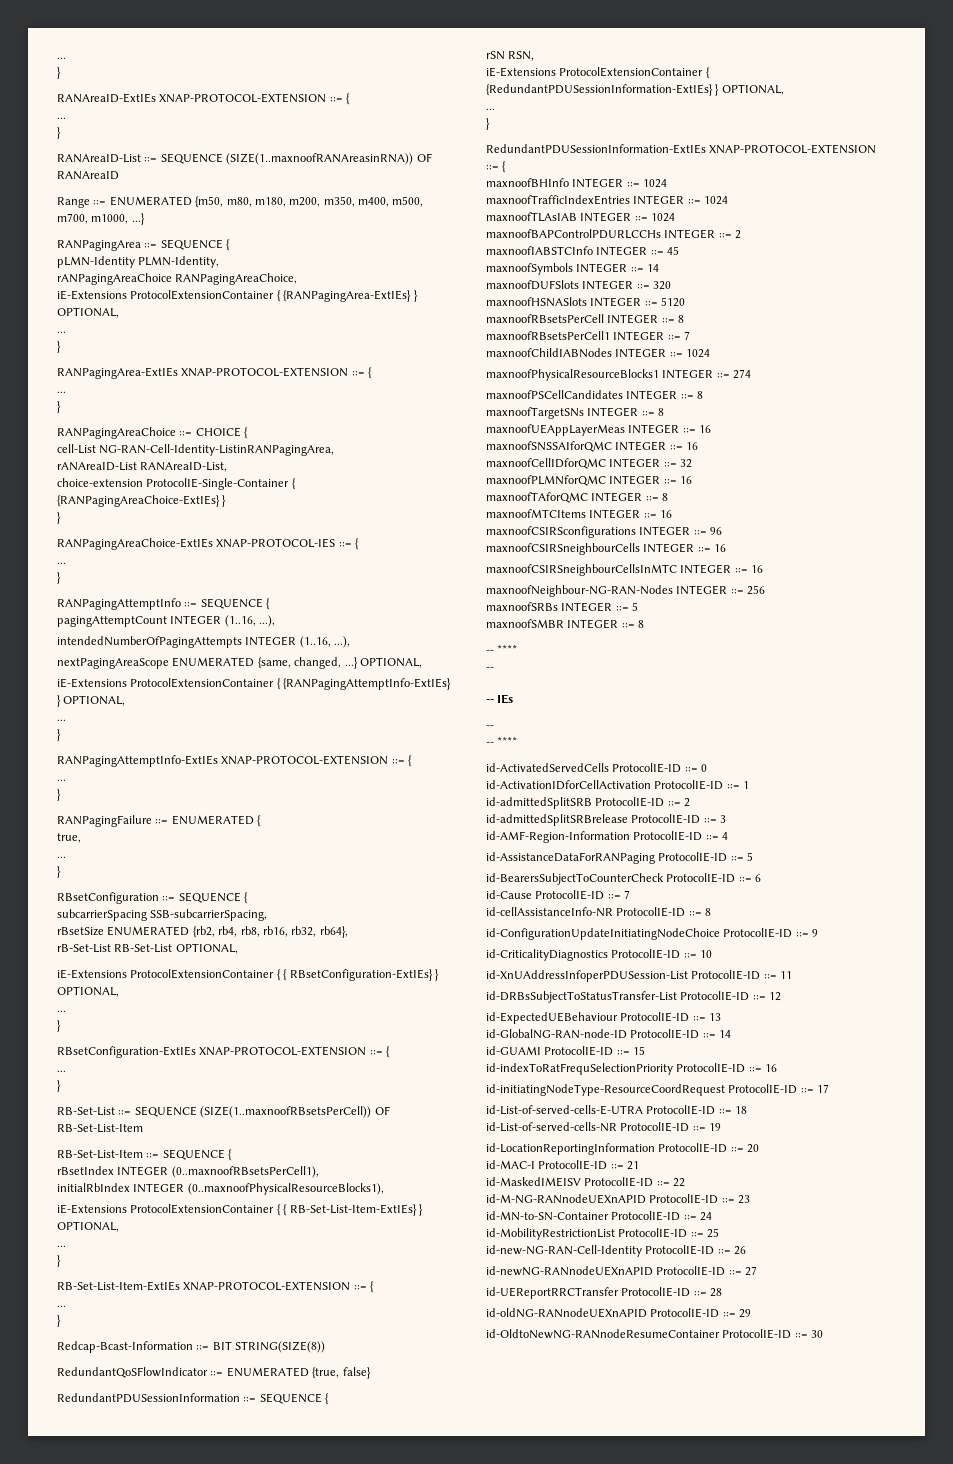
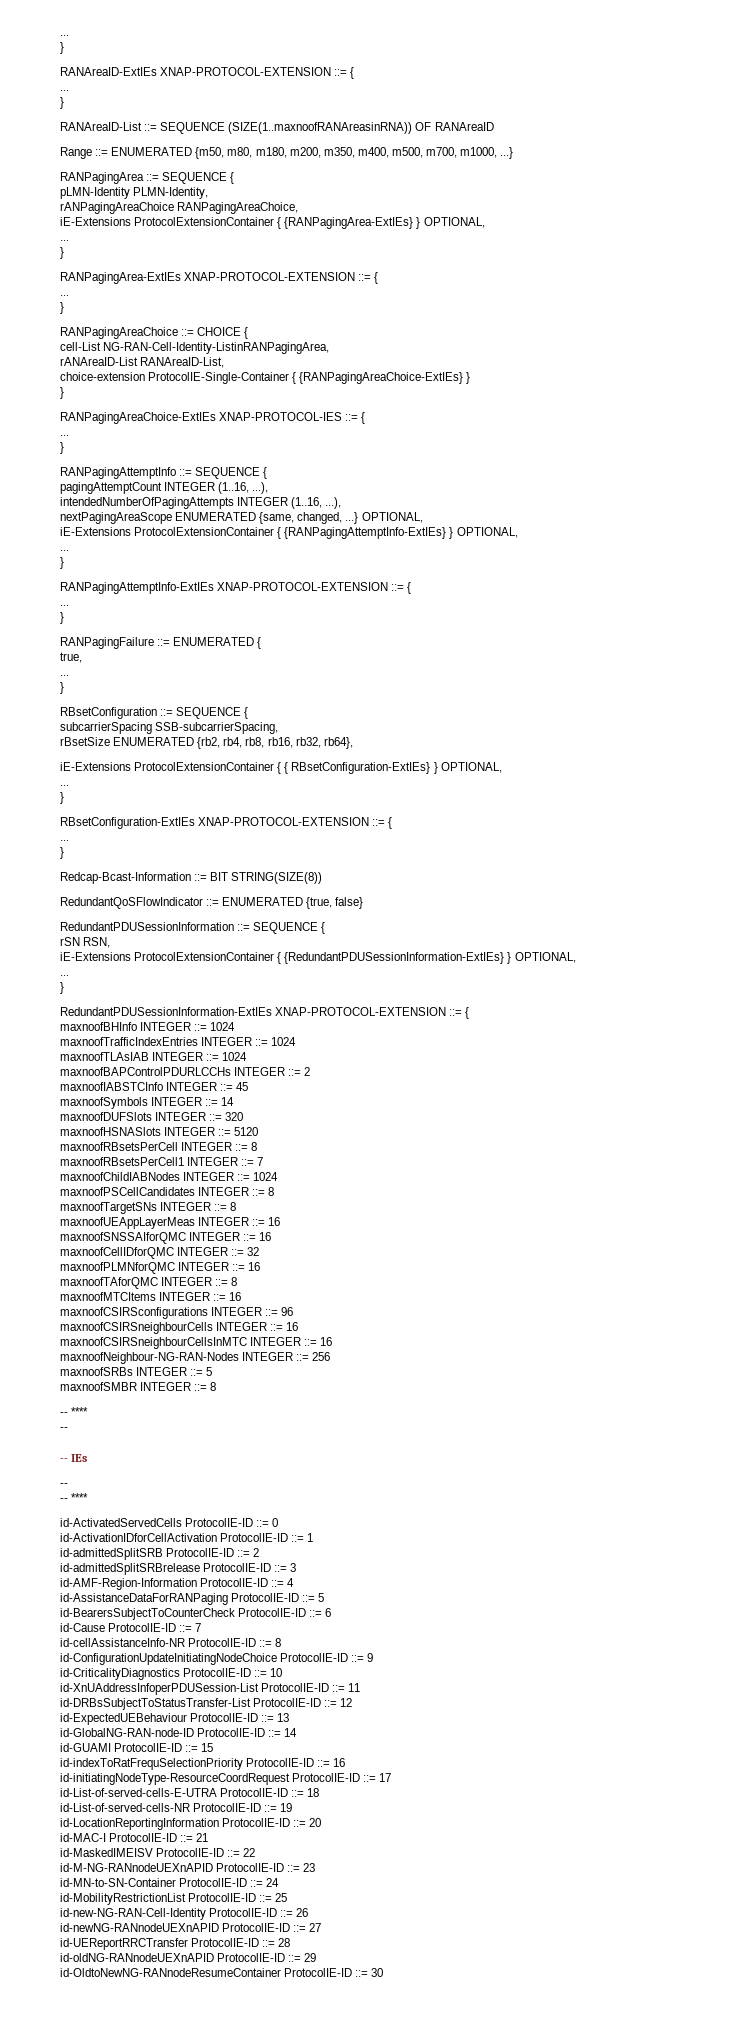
[57,943,238,954] // rB-Set-List RB-Set-List OPTIONAL, -> (353, 743) none
[57,1106,390,1118] [57,1124,143,1133] [57,1149,233,1161] [57,1166,319,1178] [57,1183,384,1195] [57,1204,423,1216] [57,1221,119,1232] [57,1245,66,1247] [57,1255,61,1267] [57,1281,375,1293] [57,1305,66,1307] [57,1315,61,1327] // RB-Set-List ::= SEQUENCE (SIZE(1..maxnoofRBsetsPerCell)) OF RB-Set-List-Item // RB-Set-List-Item ::= SEQUENCE { // rBsetIndex INTEGER (0..maxnoofRBsetsPerCell1), // initialRbIndex INTEGER (0..maxnoofPhysicalResourceBlocks1), // iE-Extensions ProtocolExtensionContainer { { RB-Set-List-Item-ExtIEs} } OPTIONAL, // ... // } // RB-Set-List-Item-ExtIEs XNAP-PROTOCOL-EXTENSION ::= { // ... // } -> (64, 853) none
[486,369,752,381] // maxnoofPhysicalResourceBlocks1 INTEGER ::= 274 -> (279, 1176) none

